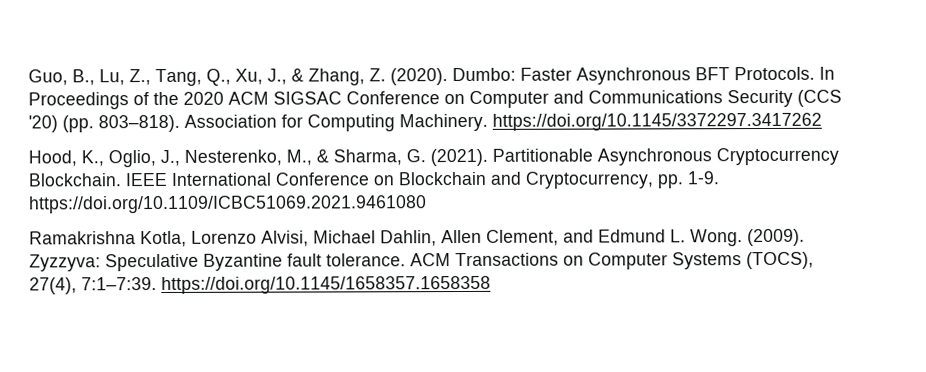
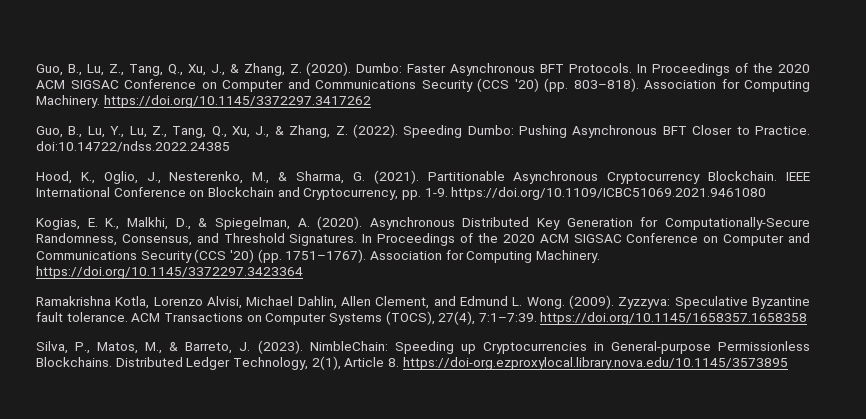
(822, 121) none -> [36,124,810,138] [36,141,230,152] // Guo, B., Lu, Y., Lu, Z., Tang, Q., Xu, J., & Zhang, Z. (2022). Speeding Dumbo: Pushing Asynchronous BFT Closer to Practice. doi:10.14722/ndss.2022.24385
(427, 204) none -> [36,216,810,230] [36,233,811,246] [36,249,600,263] [36,266,303,279] // Kogias, E. K., Malkhi, D., & Spiegelman, A. (2020). Asynchronous Distributed Key Generation for Computationally-Secure Randomness, Consensus, and Threshold Signatures. In Proceedings of the 2020 ACM SIGSAC Conference on Computer and Communications Security (CCS '20) (pp. 1751–1767). Association for Computing Machinery. https://doi.org/10.1145/3372297.3423364
(491, 285) none -> [36,340,810,354] [36,356,788,370] // Silva, P., Matos, M., & Barreto, J. (2023). NimbleChain: Speeding up Cryptocurrencies in General-purpose Permissionless Blockchains. Distributed Ledger Technology, 2(1), Article 8. https://doi-org.ezproxylocal.library.nova.edu/10.1145/3573895

